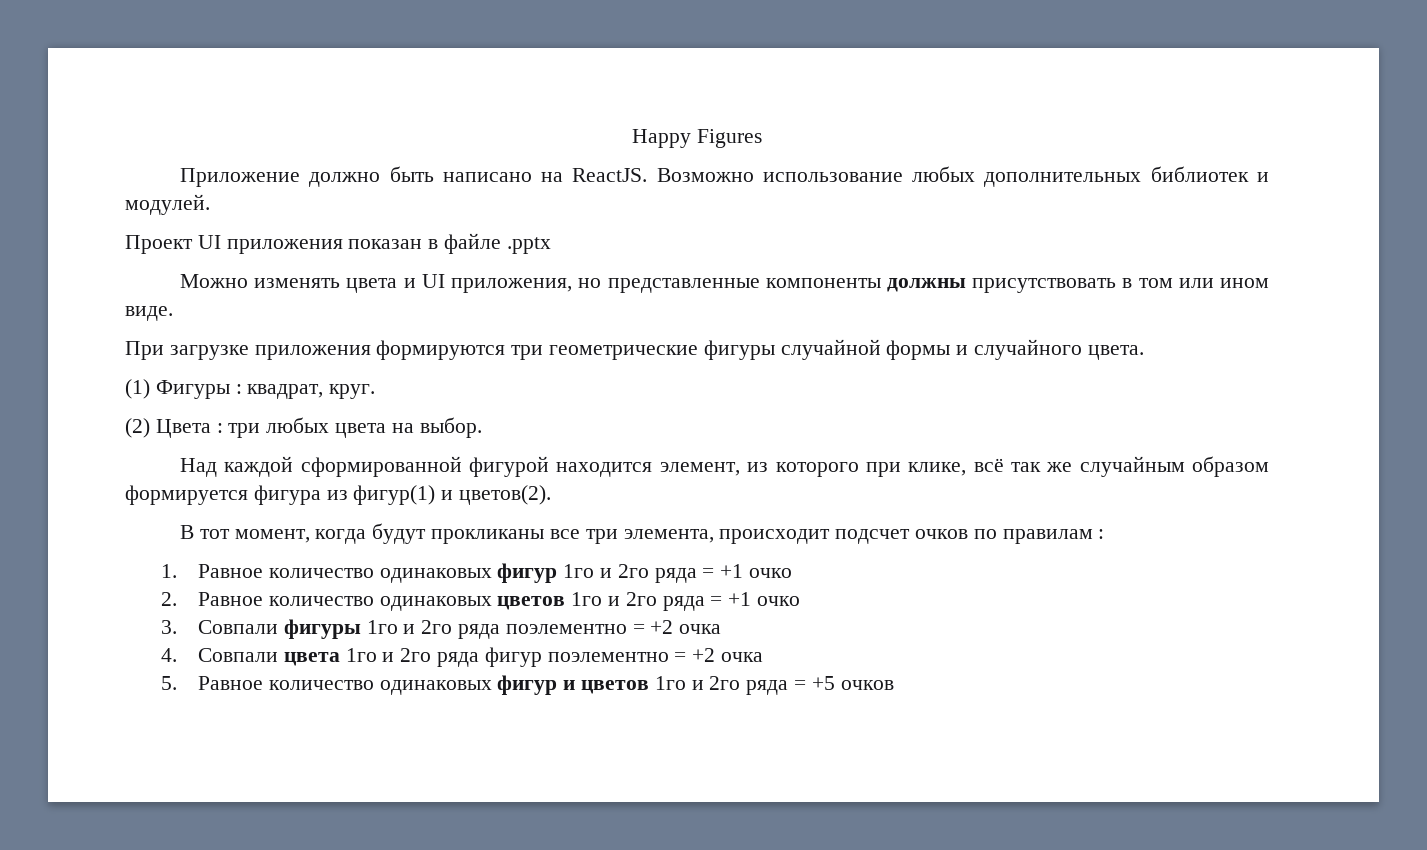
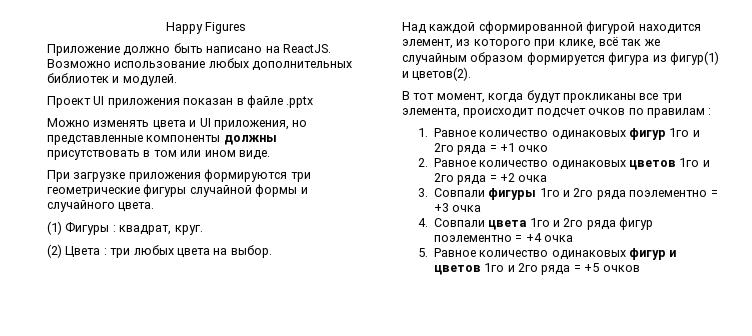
[728,592,800,606] +1 очко -> [500,173,548,182] +2 очка
[650,620,674,634] +2 -> [433,203,449,212] +3
[692,648,716,662] +2 -> [525,233,542,242] +4

